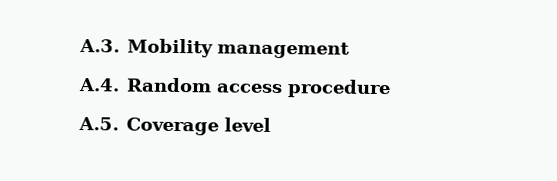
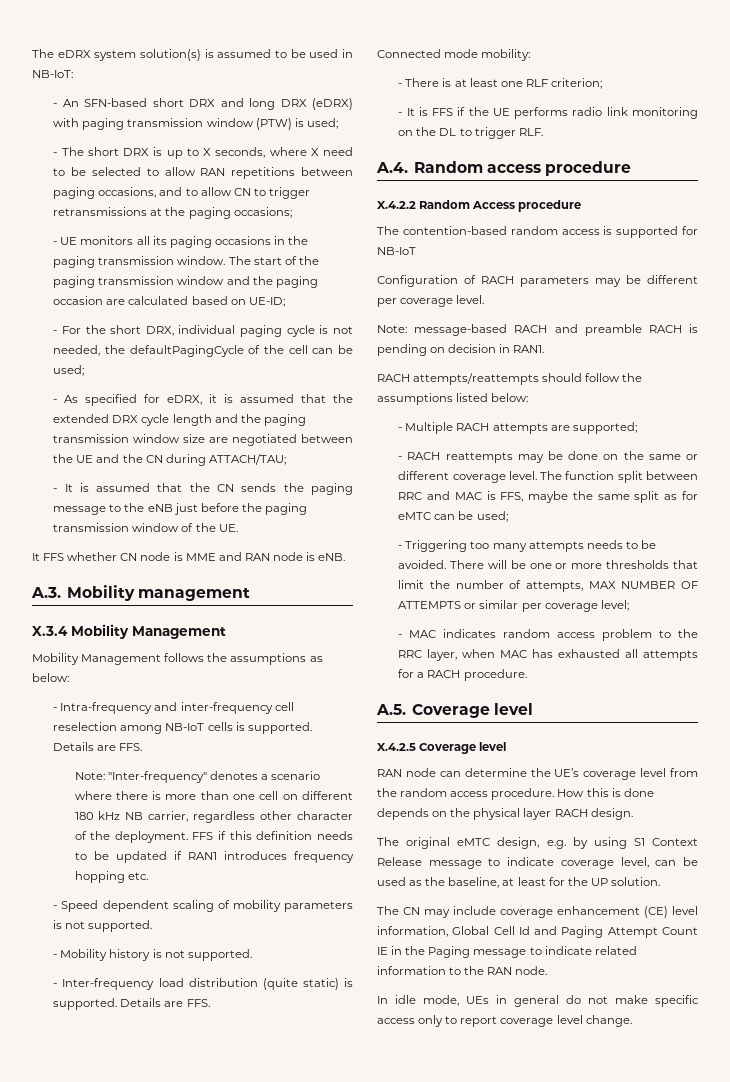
[79,38,350,59] [78,77,391,99] [78,117,271,136] A.3. Mobility management // A.4. Random access procedure // A.5. Coverage level -> [32,49,353,61] [32,70,73,78] [53,98,353,110] [53,118,338,130] [53,147,354,159] [53,167,353,179] [53,187,310,199] [53,207,292,219] [53,236,309,248] [53,256,319,268] [53,276,318,288] [53,296,285,307] [53,325,353,337] [53,345,353,357] [53,365,85,376] [53,394,353,406] [53,414,306,426] [53,434,353,446] [53,454,286,466] [53,483,353,495] [53,503,307,515] [53,523,238,532] [32,552,346,561] [31,585,250,601] [32,624,226,639] [32,653,323,665] [32,673,69,682] [53,702,294,714] [53,722,312,734] [53,742,143,751] [74,771,320,783] [74,791,353,800] [74,811,354,823] [74,831,353,843] [74,851,354,863] [74,871,148,883] [53,900,353,912] [53,920,153,932] [53,949,252,961] [53,978,353,990] [53,998,210,1010] [377,49,531,61] [398,78,602,89] [398,107,698,119] [398,127,543,139] [376,161,632,176] [377,200,582,212] [377,226,698,238] [377,247,416,255] [377,275,698,287] [377,295,485,307] [377,324,698,336] [377,344,545,356] [377,373,643,385] [377,393,529,405] [398,422,637,434] [398,451,698,463] [398,471,698,483] [398,491,698,503] [398,511,508,522] [398,540,656,552] [398,560,698,569] [398,580,698,592] [398,600,629,612] [398,629,698,641] [398,649,698,661] [398,669,527,681] [376,703,533,718] [377,742,507,754] [377,768,698,780] [377,788,654,800] [377,808,633,820] [377,837,698,849] [377,857,698,869] [377,877,660,888] [377,906,698,918] [377,926,698,938] [377,946,637,958] [377,966,548,975] [377,995,699,1007] [377,1015,632,1027] The eDRX system solution(s) is assumed to be used in NB-IoT: // - An SFN-based short DRX and long DRX (eDRX) with paging transmission window (PTW) is used; // - The short DRX is up to X seconds, where X need to be selected to allow RAN repetitions between paging occasions, and to allow CN to trigger retransmissions at the paging occasions; // - UE monitors all its paging occasions in the paging transmission window. The start of the paging transmission window and the paging occasion are calculated based on UE-ID; // - For the short DRX, individual paging cycle is not needed, the defaultPagingCycle of the cell can be used; // - As specified for eDRX, it is assumed that the extended DRX cycle length and the paging transmission window size are negotiated between the UE and the CN during ATTACH/TAU; // - It is assumed that the CN sends the paging message to the eNB just before the paging transmission window of the UE. // It FFS whether CN node is MME and RAN node is eNB. // A.3. Mobility management // X.3.4 Mobility Management // Mobility Management follows the assumptions as below: // - Intra-frequency and inter-frequency cell reselection among NB-IoT cells is supported. Details are FFS. // Note: "Inter-frequency" denotes a scenario where there is more than one cell on different 180 kHz NB carrier, regardless other character of the deployment. FFS if this definition needs to be updated if RAN1 introduces frequency hopping etc. // - Speed dependent scaling of mobility parameters is not supported. // - Mobility history is not supported. // - Inter-frequency load distribution (quite static) is supported. Details are FFS. // Connected mode mobility: // - There is at least one RLF criterion; // - It is FFS if the UE performs radio link monitoring on the DL to trigger RLF. // A.4. Random access procedure // X.4.2.2 Random Access procedure // The contention-based random access is supported for NB-IoT // Configuration of RACH parameters may be different per coverage level. // Note: message-based RACH and preamble RACH is pending on decision in RAN1. // RACH attempts/reattempts should follow the assumptions listed below: // - Multiple RACH attempts are supported; // - RACH reattempts may be done on the same or different coverage level. The function split between RRC and MAC is FFS, maybe the same split as for eMTC can be used; // - Triggering too many attempts needs to be avoided. There will be one or more thresholds that limit the number of attempts, MAX NUMBER OF ATTEMPTS or similar per coverage level; // - MAC indicates random access problem to the RRC layer, when MAC has exhausted all attempts for a RACH procedure. // A.5. Coverage level // X.4.2.5 Coverage level // RAN node can determine the UE’s coverage level from the random access procedure. How this is done depends on the physical layer RACH design. // The original eMTC design, e.g. by using S1 Context Release message to indicate coverage level, can be used as the baseline, at least for the UP solution. // The CN may include coverage enhancement (CE) level information, Global Cell Id and Paging Attempt Count IE in the Paging message to indicate related information to the RAN node. // In idle mode, UEs in general do not make specific access only to report coverage level change.

